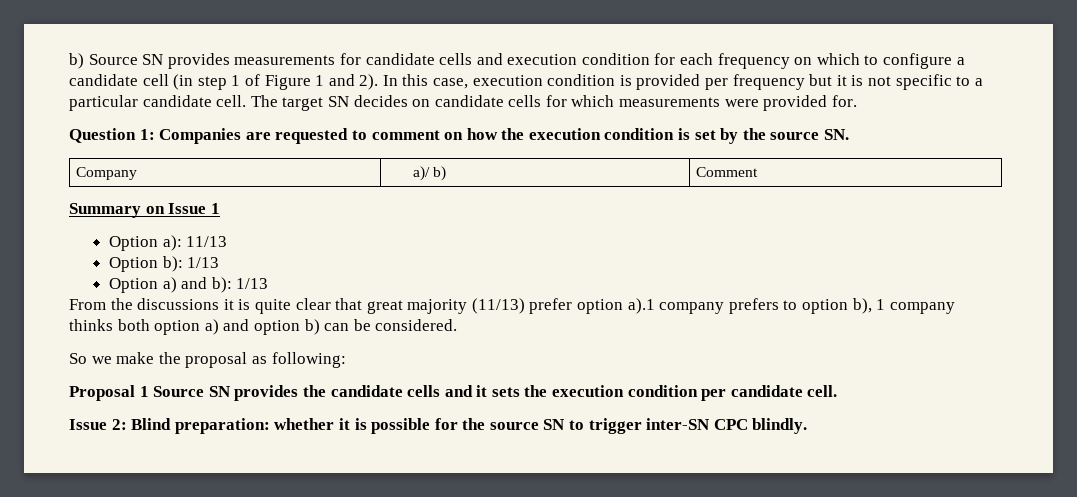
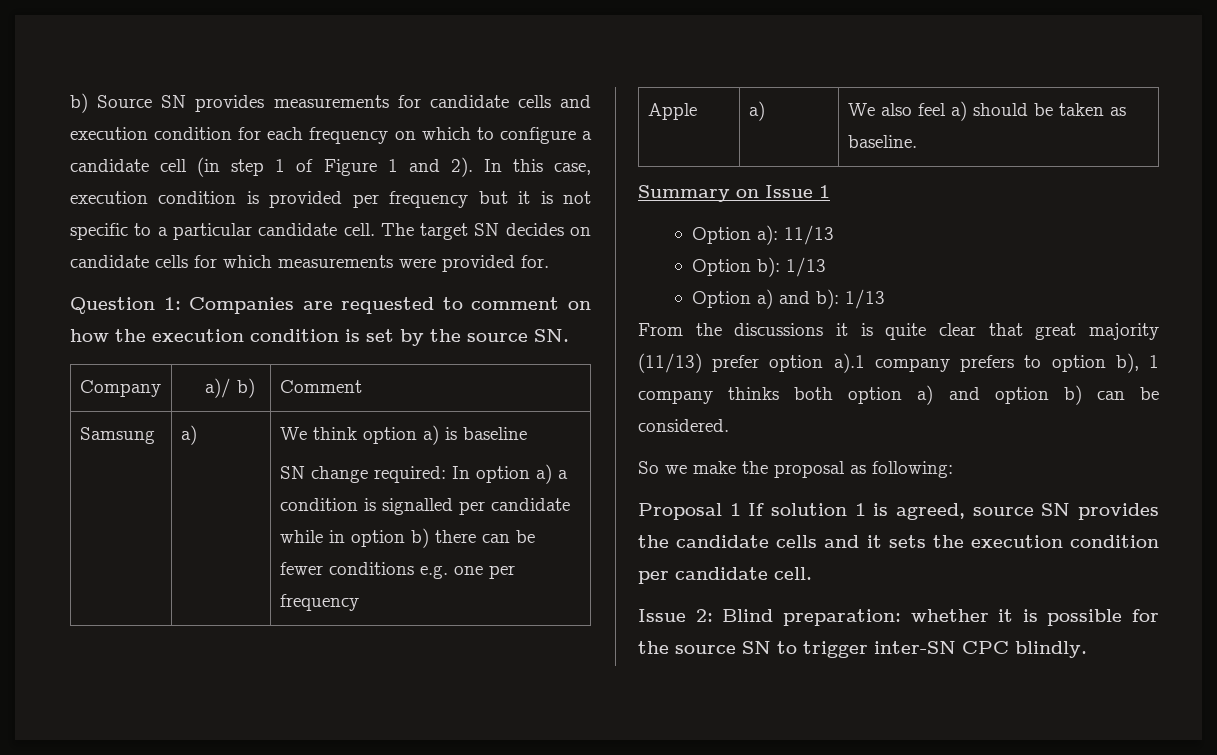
(759, 172) none -> [79,427,155,444] [180,425,197,445] [279,425,527,445] [279,464,568,484] [279,498,570,515] [279,528,535,548] [279,562,515,579] [279,594,359,611] [647,103,697,120] [748,101,765,121] [847,101,1126,121] [847,135,917,148] // Samsung | a) | We think option a) is baseline // SN change required: In option a) a condition is signalled per candidate while in option b) there can be fewer conditions e.g. one per frequency // Apple | a) | We also feel a) should be taken as baseline.
[153,386,205,397] Source -> [748,503,1034,520] If solution 1 is agreed, source

